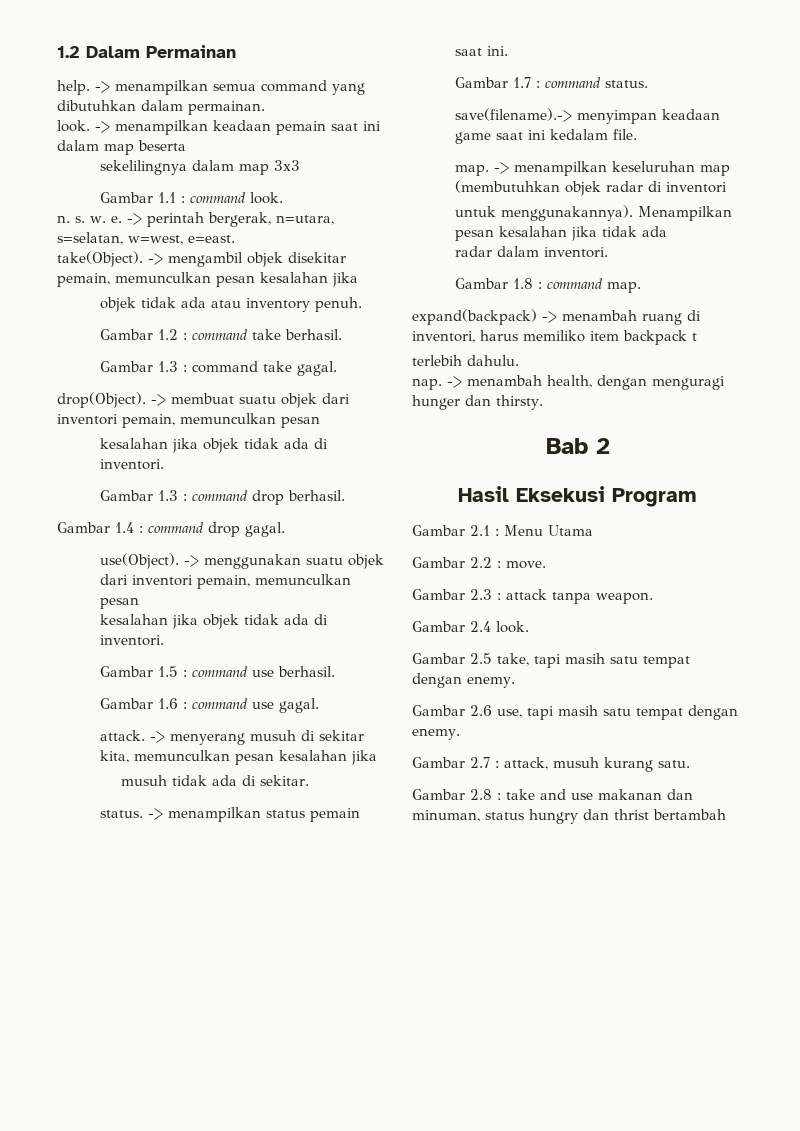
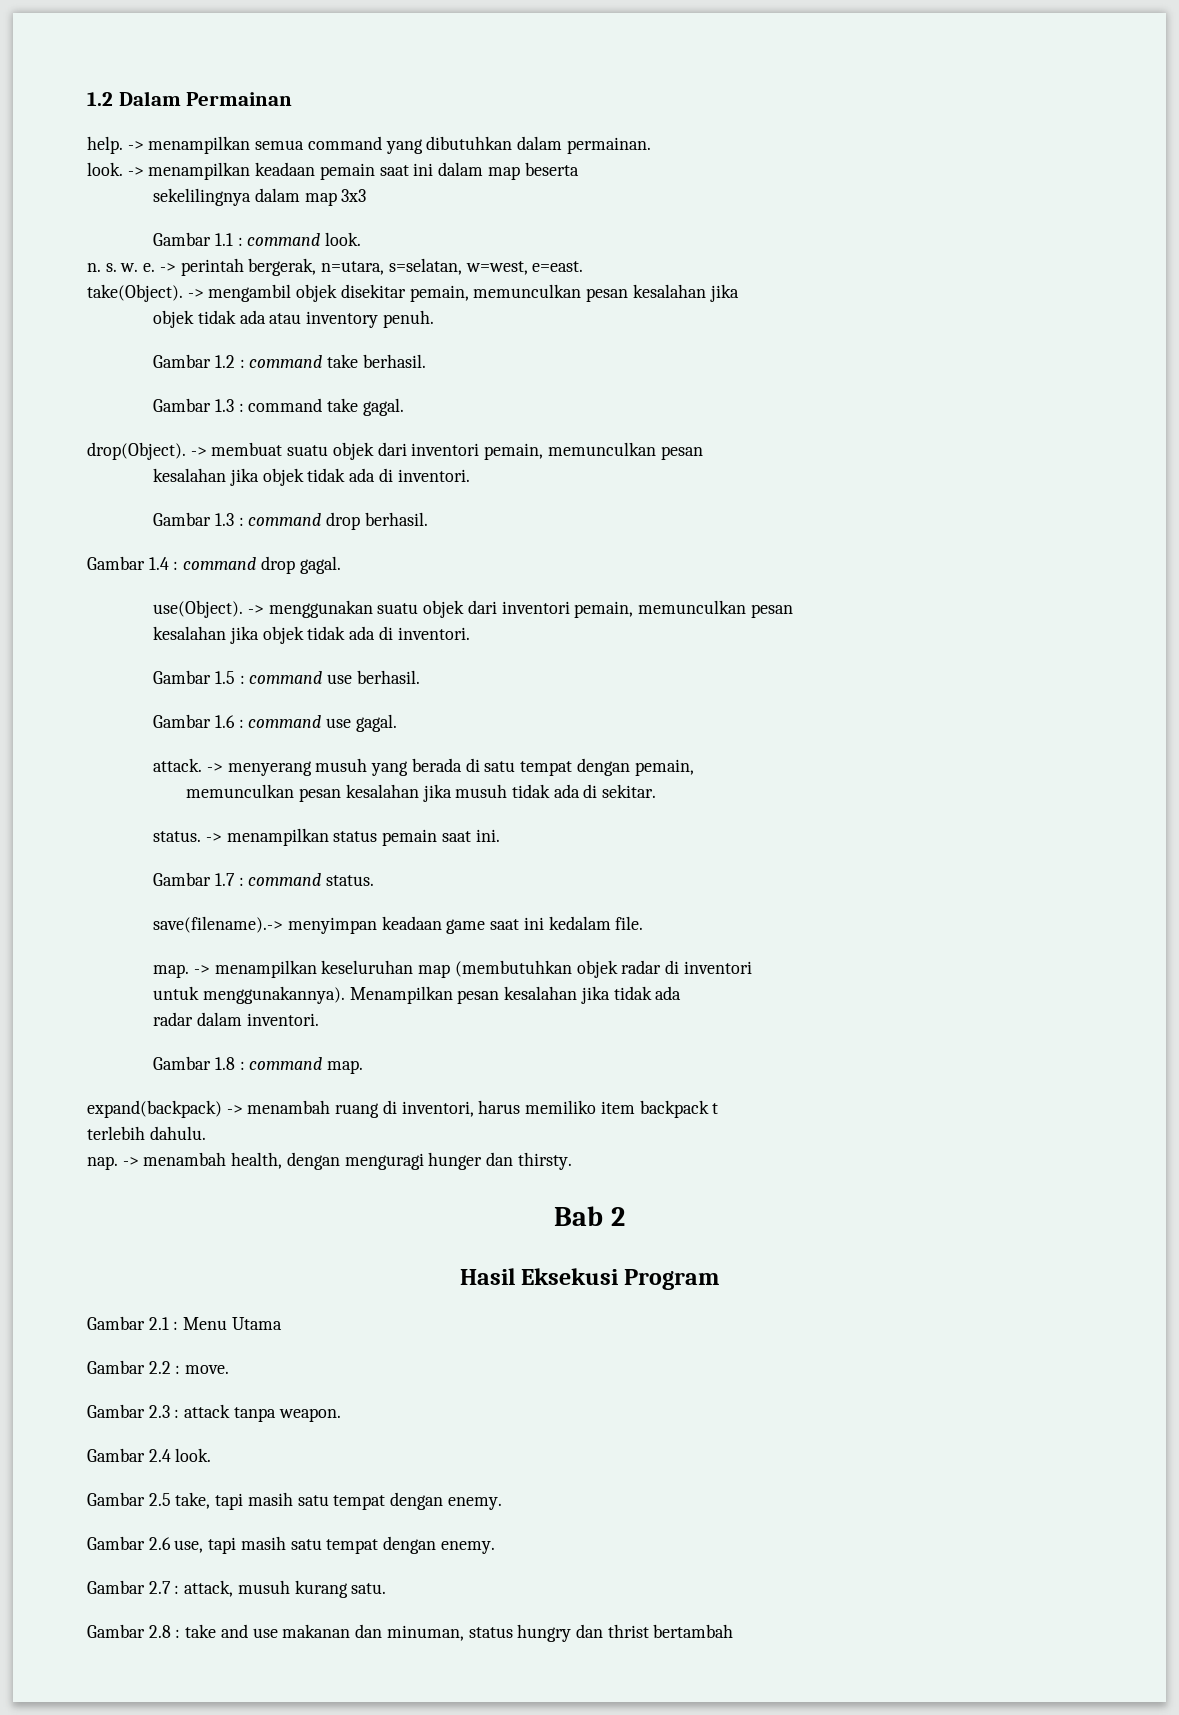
[300,730,364,741] [99,750,377,765] di sekitar kita, memunculkan pesan kesalahan jika // -> [371,758,694,776] [186,784,452,802] yang berada di satu tempat dengan pemain, // memunculkan pesan kesalahan jika

